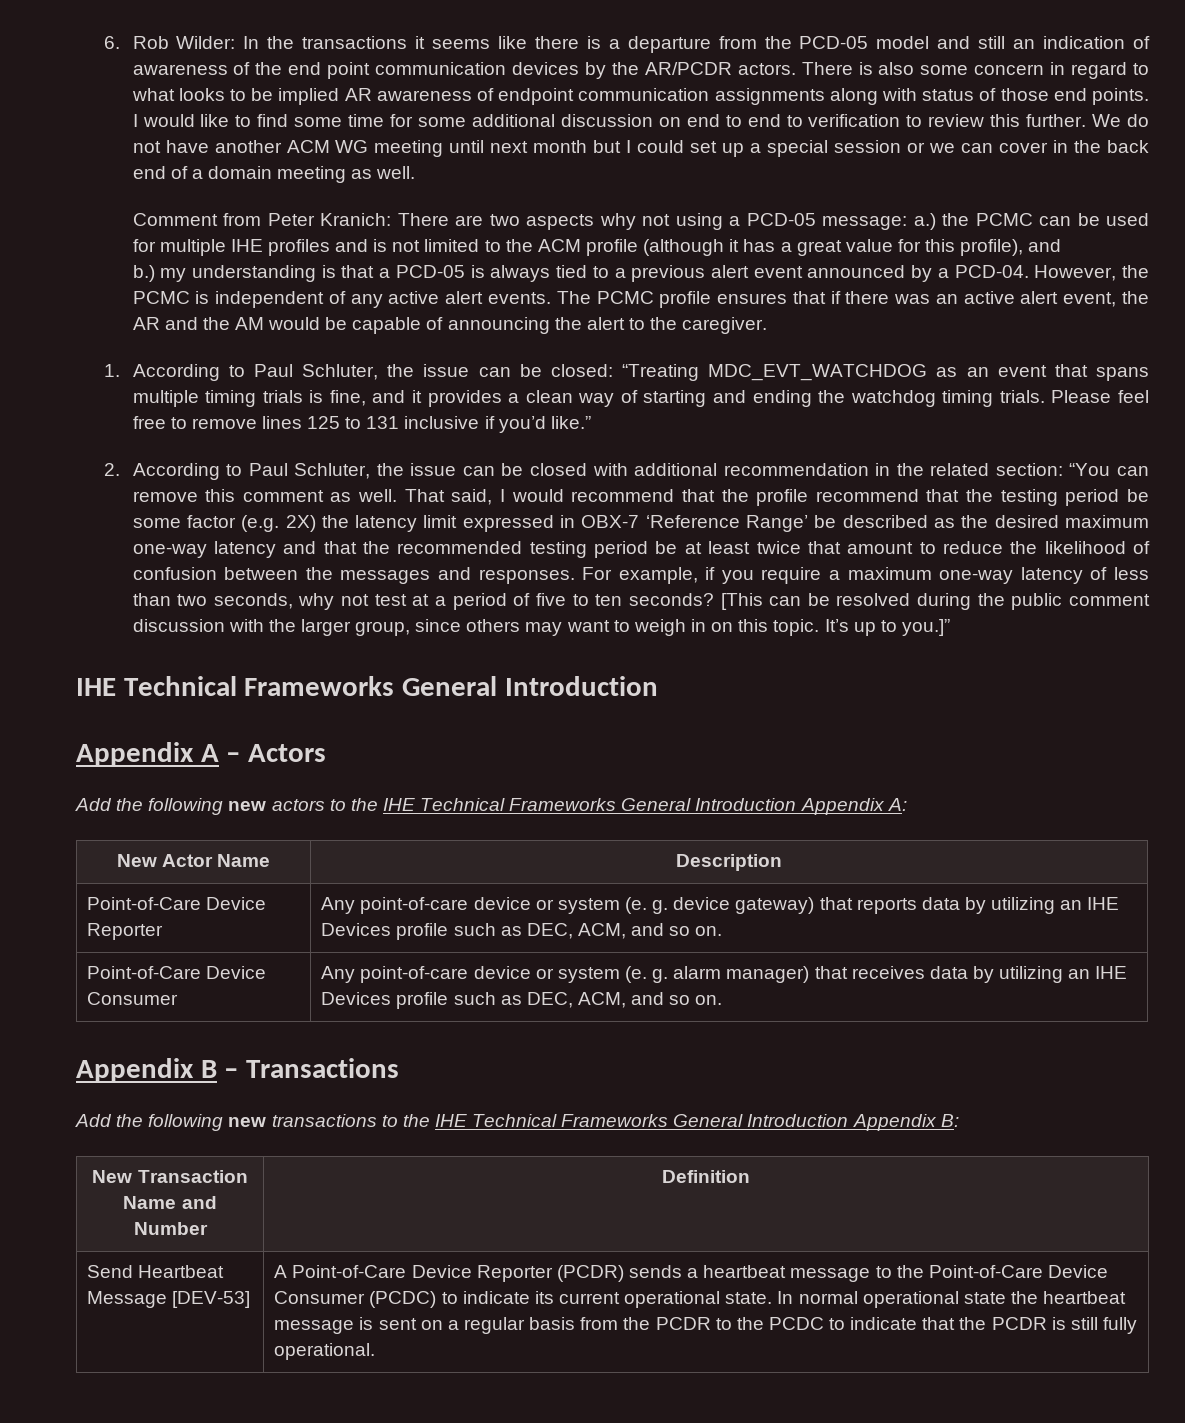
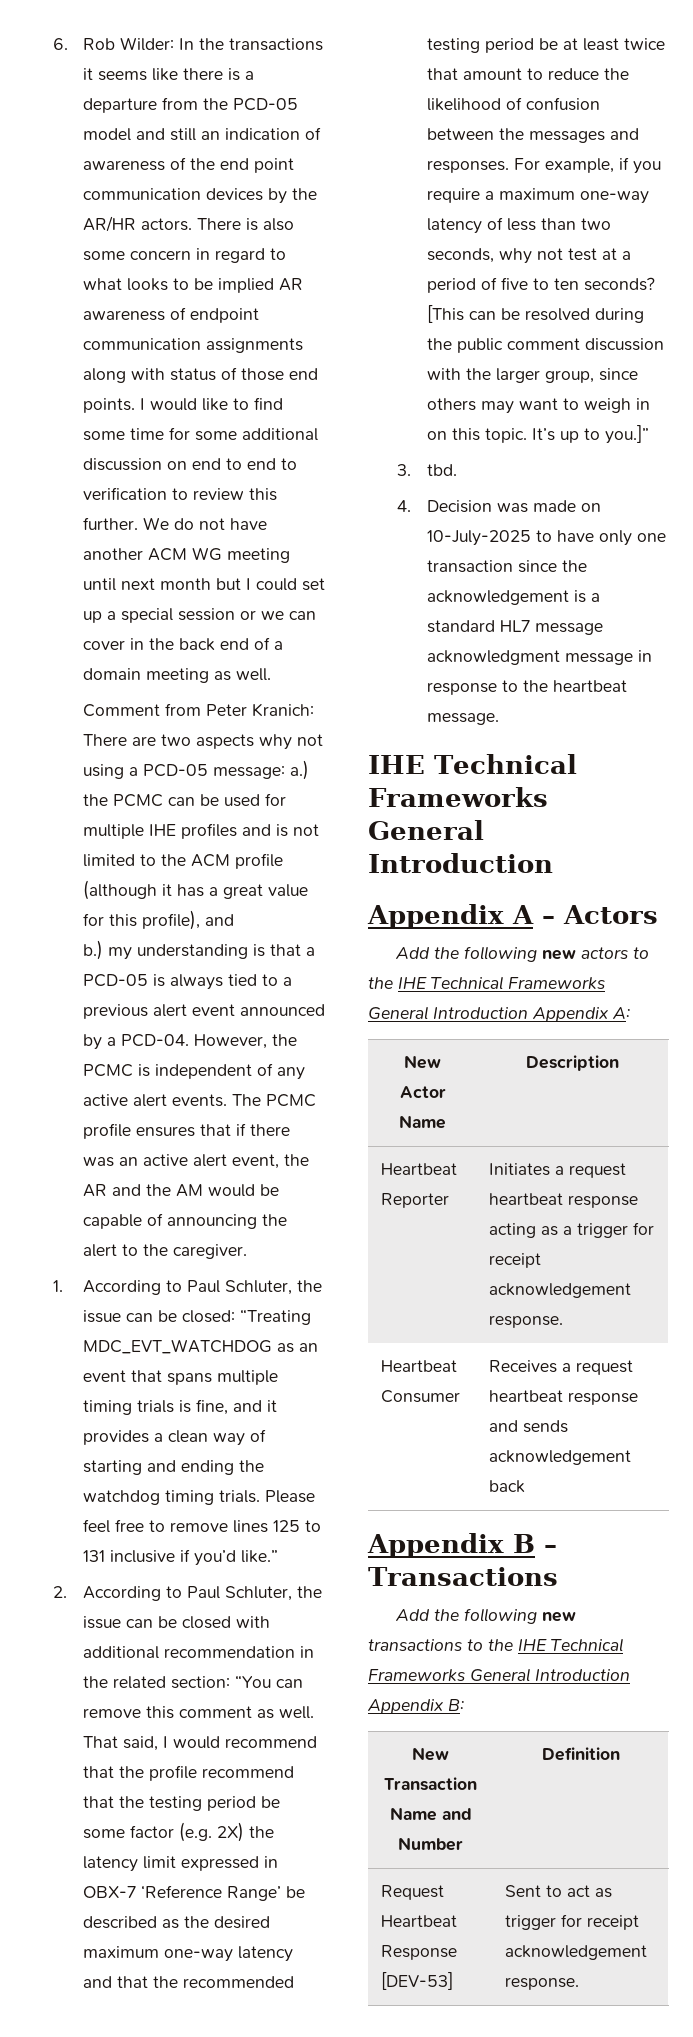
[644,62,732,75] AR/PCDR -> [82,216,136,232] AR/HR
(950, 627) none -> [397,464,457,476] [397,500,601,513] [426,530,666,546] [426,560,587,573] [426,590,600,605] [426,620,603,635] [426,650,652,665] [426,680,627,695] [426,713,499,725] // 3. tbd. // 4. Decision was made on 10-July-2025 to have only one transaction since the acknowledgement is a standard HL7 message acknowledgment message in response to the heartbeat message.
[87,897,267,910] Point-of-Care Device -> [380,1163,457,1175] Heartbeat
[321,897,1120,914] [321,923,723,940] [87,966,267,979] [87,992,179,1005] [321,966,1128,983] [321,992,723,1009] Any point-of-care device or system (e. g. device gateway) that reports data by utilizing an IHE Devices profile such as DEC, ACM, and so on. // Point-of-Care Device Consumer | Any point-of-care device or system (e. g. alarm manager) that receives data by utilizing an IHE Devices profile such as DEC, ACM, and so on. -> [488,1163,626,1178] [488,1193,638,1208] [488,1222,654,1238] [488,1253,541,1268] [488,1283,631,1298] [488,1315,563,1328] [380,1360,457,1372] [380,1390,460,1403] [488,1360,633,1375] [488,1390,638,1405] [488,1420,568,1433] [488,1450,631,1465] [488,1480,525,1493] Initiates a request heartbeat response acting as a trigger for receipt acknowledgement response. // Heartbeat Consumer | Receives a request heartbeat response and sends acknowledgement back
[87,1265,225,1278] [87,1291,251,1308] [274,1265,1108,1282] [274,1291,1127,1308] [274,1317,1137,1334] [274,1343,376,1360] Send Heartbeat Message [DEV-53] | A Point-of-Care Device Reporter (PCDR) sends a heartbeat message to the Point-of-Care Device Consumer (PCDC) to indicate its current operational state. In normal operational state the heartbeat message is sent on a regular basis from the PCDR to the PCDC to indicate that the PCDR is still fully operational. -> [380,1885,444,1900] [380,1915,457,1927] [380,1945,457,1960] [380,1972,453,1990] [504,1885,612,1898] [504,1914,639,1930] [504,1945,647,1960] [504,1977,579,1990] Request Heartbeat Response [DEV-53] | Sent to act as trigger for receipt acknowledgement response.

